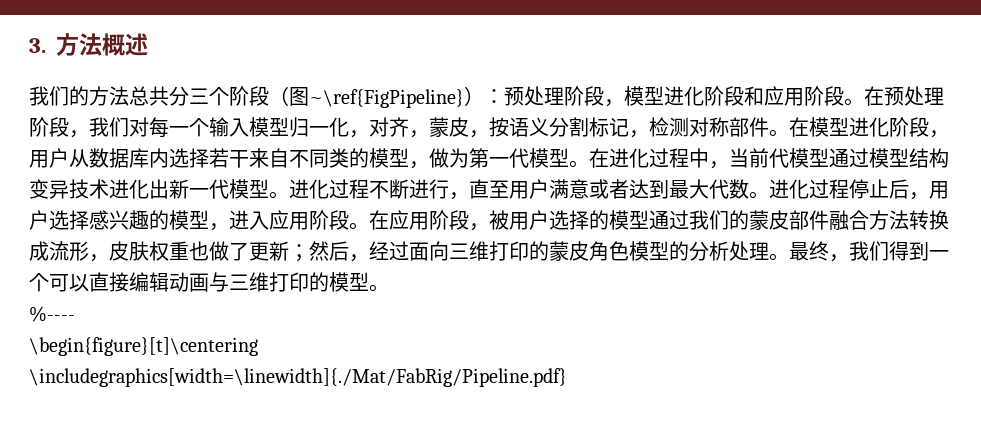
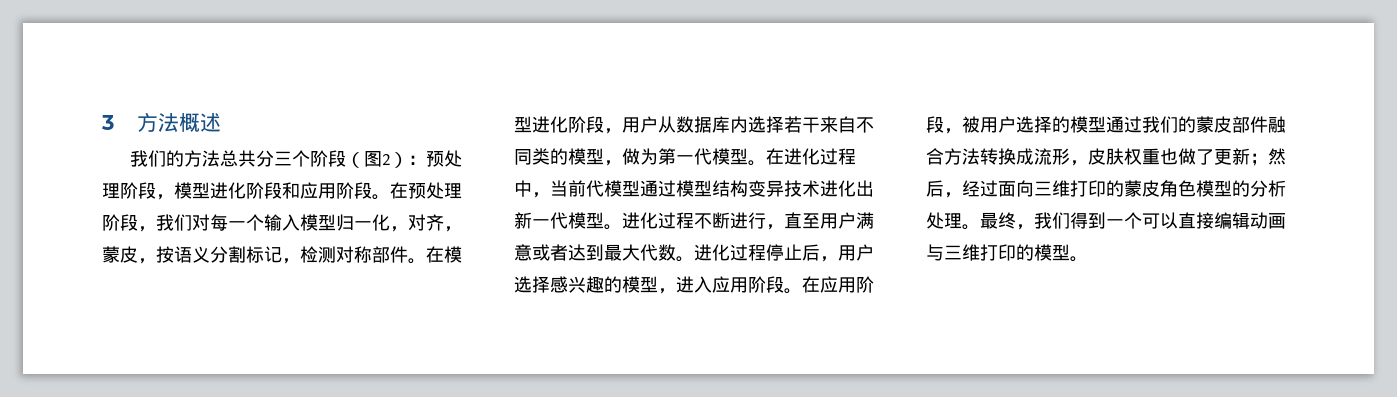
[29,38,46,53] 3. -> [101,115,114,130] 3
[309,89,464,108] ~\ref{FigPipeline} -> [382,154,391,166] 2
[29,306,75,322] [29,337,258,356] [29,368,567,387] // %---- // \begin{figure}[t]\centering // \includegraphics[width=\linewidth]{./Mat/FabRig/Pipeline.pdf} -> (1088, 259) none

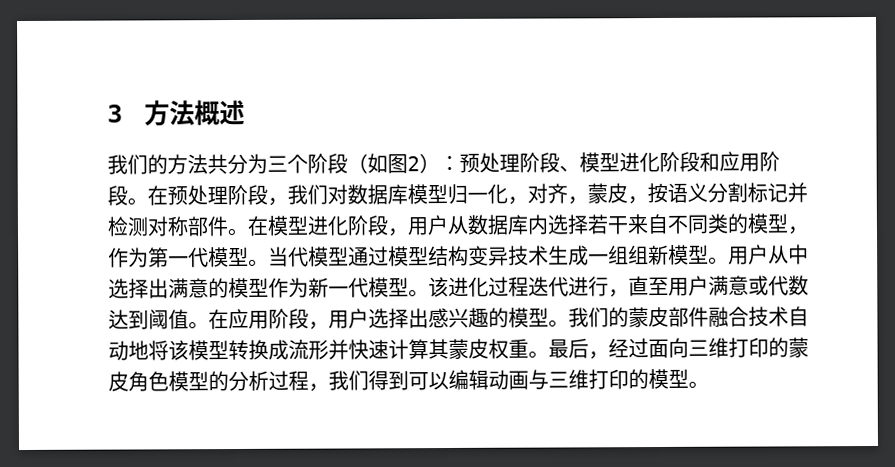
[220,150,275,167] 总共分 -> [207,153,268,175] 共分为
(365, 160) none -> [367,153,388,174] 如
[156,194,174,200] ， -> [559,165,580,172] 、
[210,214,300,231] 每一个输入 -> [347,184,408,205] 数据库
[282,258,300,264] ， -> [787,182,808,203] 并
[622,148,640,165] 做 -> [108,247,129,268] 作
[766,148,856,165] [514,180,586,198] 在进化过程中，当前 -> [268,246,289,267] 当
[820,180,874,197] 进化出 -> [548,244,809,266] [108,277,309,299] 生成一组组新模型。用户从中选择出满意的模型作为
[622,212,730,229] 进化过程不断 -> [428,276,569,298] 该进化过程迭代
[550,244,874,262] [514,276,784,294] 者达到最大代数。进化过程停止后，用户选择感兴趣的模型，进入应用阶段 -> [768,275,809,296] [108,309,189,330] 代数达到阈值
[962,116,1142,133] 被用户选择的模型通过 -> [328,307,569,329] 用户选择出感兴趣的模型。
[944,148,1286,166] 方法转换成流形，皮肤权重也做了更新；然 -> [748,306,809,327] [108,338,569,361] 技术自动地将该模型转换成流形并快速计算其蒙皮权重。最
[926,212,1214,230] 处理。最终，我们得到一个可以直接 -> [268,370,449,392] 过程，我们得到可以

